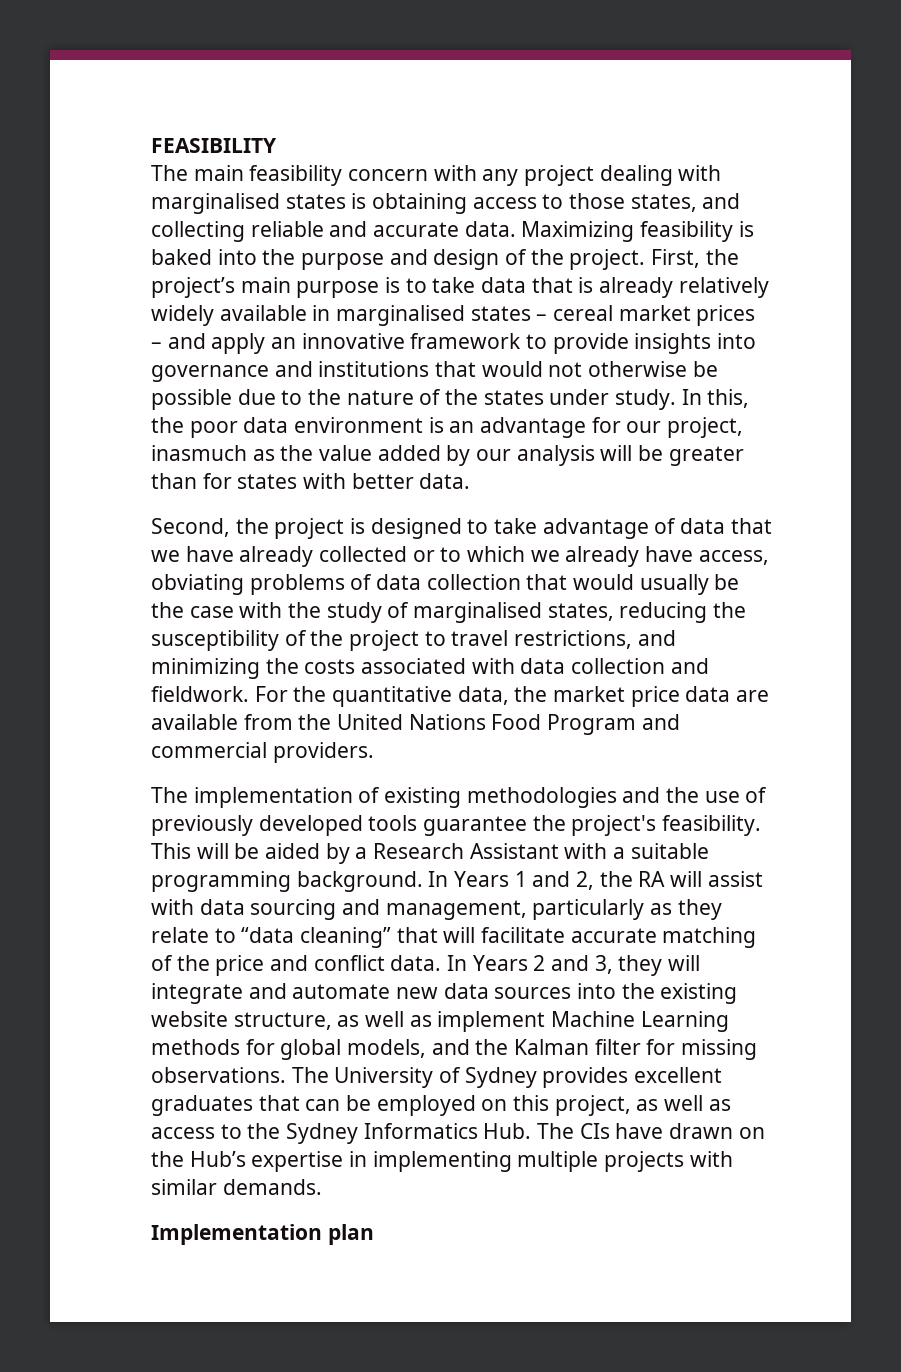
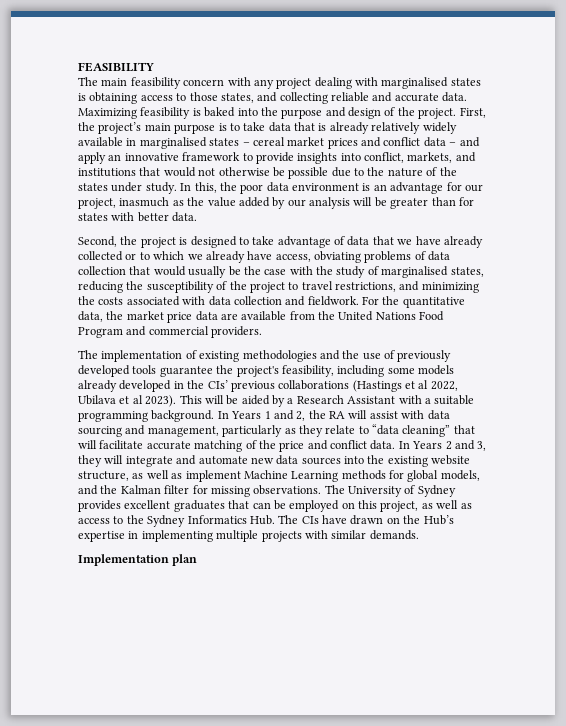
(756, 315) none -> [361,137,446,147] and conflict data
[151,365,269,382] governance -> [364,152,453,163] conflict, markets,
[662,815,762,836] feasibility. -> [281,365,454,377] [78,380,458,392] [78,395,177,407] feasibility, including some models already developed in the CIs’ previous collaborations (Hastings et al 2022, Ubilava et al 2023).

